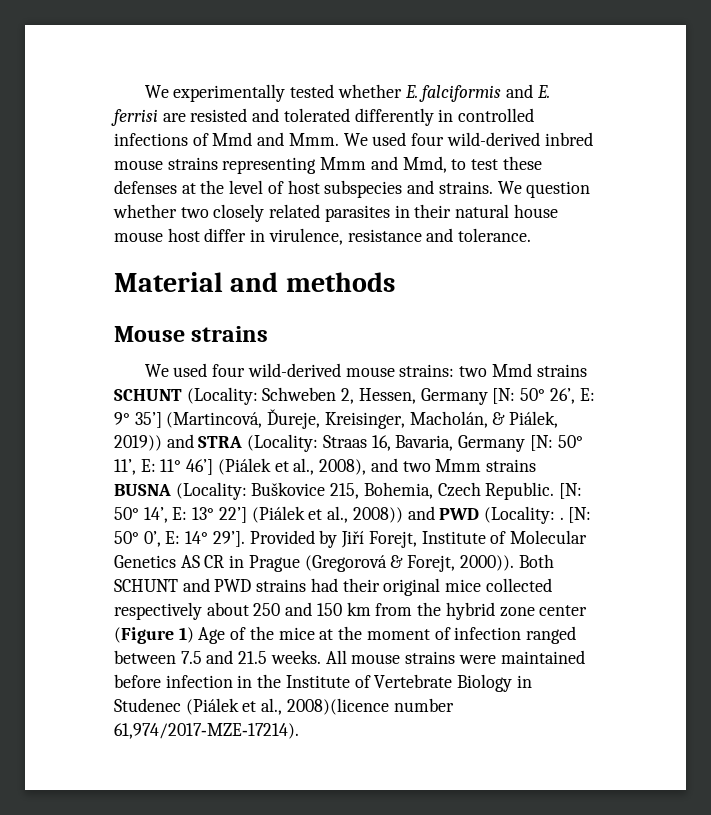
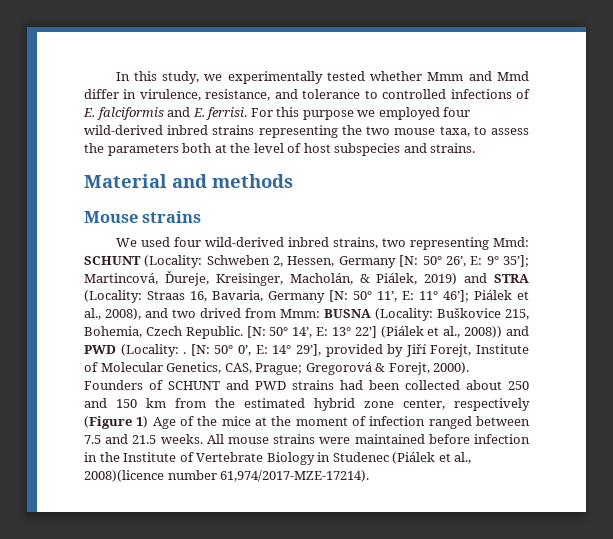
[144,84,550,102] [111,108,535,126] [114,132,593,146] [114,160,163,170] We experimentally tested whether E. falciformis and E. ferrisi are resisted and tolerated differently in controlled infections of Mmd and Mmm. We used four wild-derived inbred mouse -> [115,71,530,84] [84,89,530,101] [83,107,471,120] [84,125,209,135] In this study, we experimentally tested whether Mmm and Mmd differ in virulence, resistance, and tolerance to controlled infections of E. falciformis and E. ferrisi. For this purpose we employed four wild-derived inbred
[320,156,542,173] [114,180,177,194] Mmm and Mmd, to test these defenses -> [341,125,529,137] [84,143,212,156] the two mouse taxa, to assess the parameters both
[497,181,591,198] [113,204,558,222] [114,228,532,245] We question whether two closely related parasites in their natural house mouse host differ in virulence, resistance and tolerance. -> (476, 148) none
[345,363,587,377] mouse strains: two Mmd strains -> [287,237,529,250] inbred strains, two representing Mmd:
[134,412,263,428] 35’] (Martincová, -> [503,255,530,267] [84,273,158,285] 35’]; Martincová,
[114,435,162,451] 2019)) -> [424,273,458,285] 2019)
[186,458,271,475] 46’] (Piálek -> [443,290,512,302] 46’]; Piálek
[435,459,536,472] Mmm strains -> [200,308,320,318] drived from Mmm:
[212,530,315,547] 29’]. Provided -> [295,344,383,357] 29’], provided
[114,554,554,572] Genetics AS CR in Prague (Gregorová & Forejt, 2000)). Both -> [166,362,470,375] [84,380,163,390] Genetics, CAS, Prague; Gregorová & Forejt, 2000). Founders of
[342,578,552,596] [114,602,202,620] their original mice collected respectively -> [369,380,460,390] been collected
(442, 609) none -> [244,398,305,408] estimated
[539,605,588,616] center -> [403,398,530,411] center, respectively

